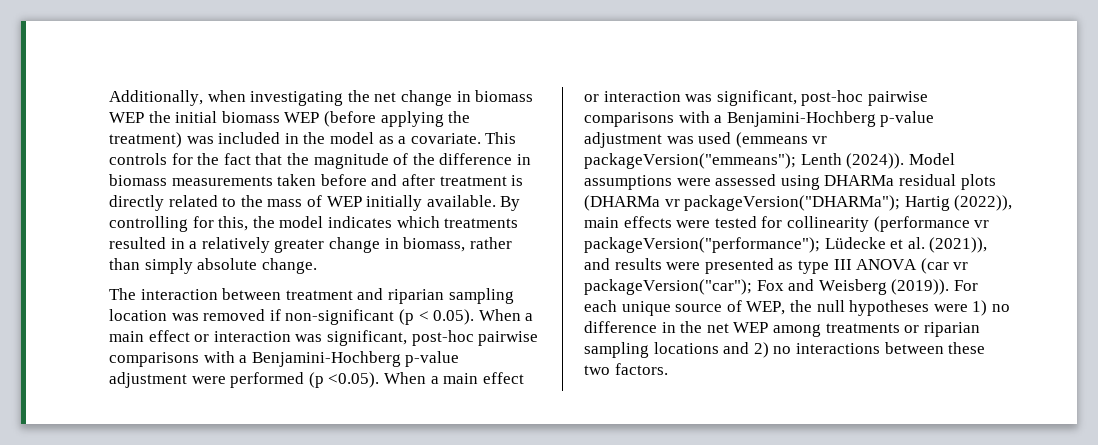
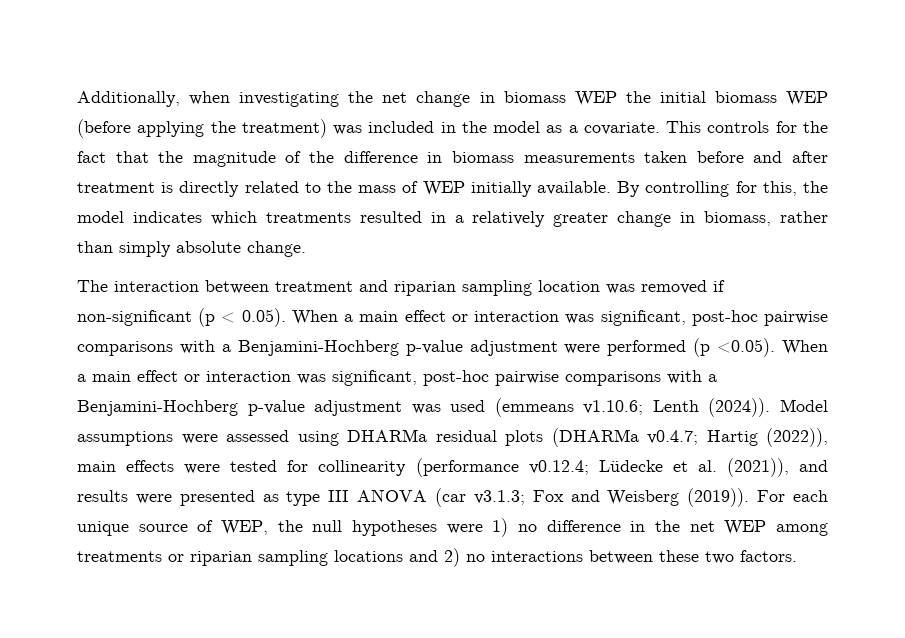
[812,136,828,144] [584,153,796,169] vr packageVersion("emmeans"); -> [583,400,644,415] v1.10.6;
[664,195,901,211] vr packageVersion("DHARMa"); -> [647,430,698,445] v0.4.7;
[974,220,990,228] [584,237,820,253] vr packageVersion("performance"); -> [528,460,589,475] v0.12.4;
[953,262,969,270] [584,279,752,295] vr packageVersion("car"); -> [473,490,525,505] v3.1.3;

